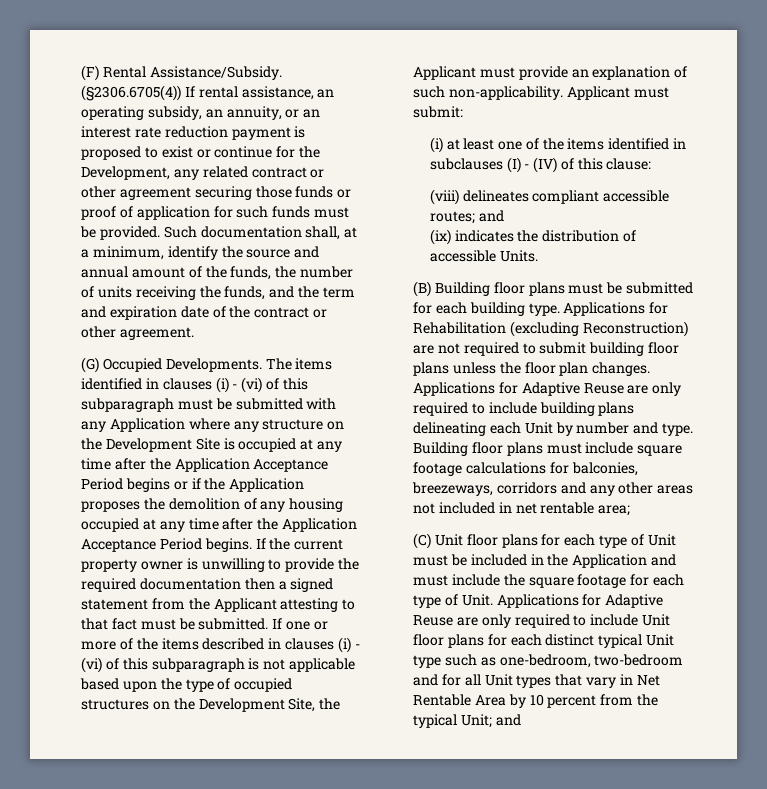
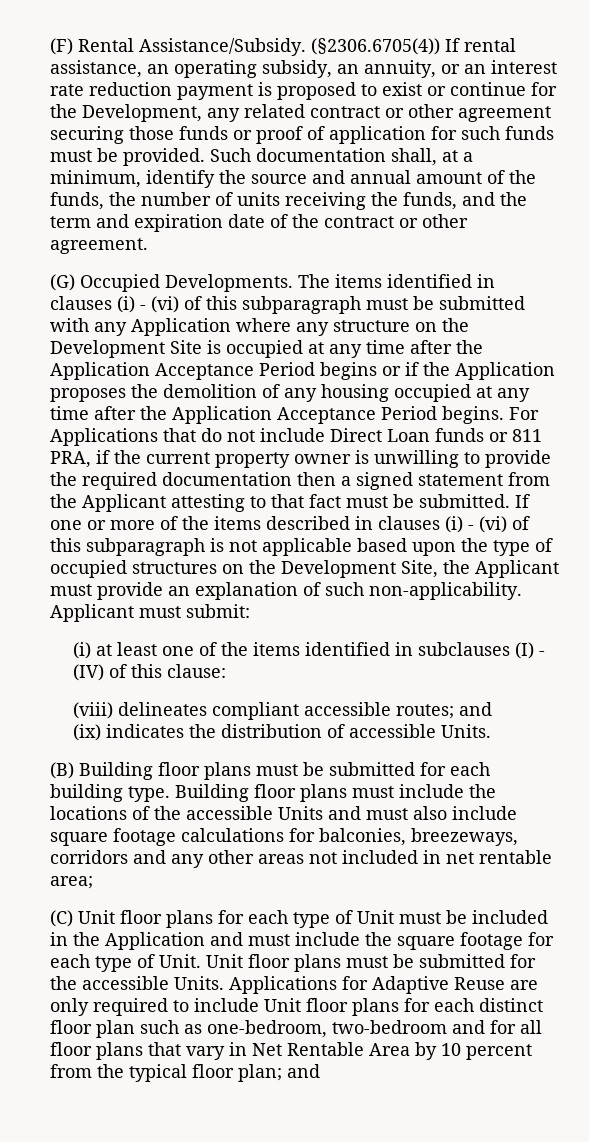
[255,538,266,549] If -> [509,407,540,420] [50,428,543,446] [50,450,111,468] For Applications that do not include Direct Loan funds or 811 PRA, if
[563,302,669,316] [413,321,688,337] [413,342,680,356] [413,362,651,376] [413,382,682,396] [413,402,635,416] [413,422,694,436] Applications for Rehabilitation (excluding Reconstruction) are not required to submit building floor plans unless the floor plan changes. Applications for Adaptive Reuse are only required to include building plans delineating each Unit by number and type. -> (171, 794) none
(634, 448) none -> [469,784,497,798] [50,806,518,820] the locations of the accessible Units and must also include
(493, 600) none -> [206,954,537,972] [50,976,225,990] Unit floor plans must be submitted for the accessible Units.
[598,634,675,648] [413,655,442,668] typical Unit type -> [50,1020,136,1038] floor plan
[484,674,552,688] Unit types -> [50,1042,144,1060] floor plans
[461,714,493,728] Unit; -> [192,1064,283,1082] floor plan;

